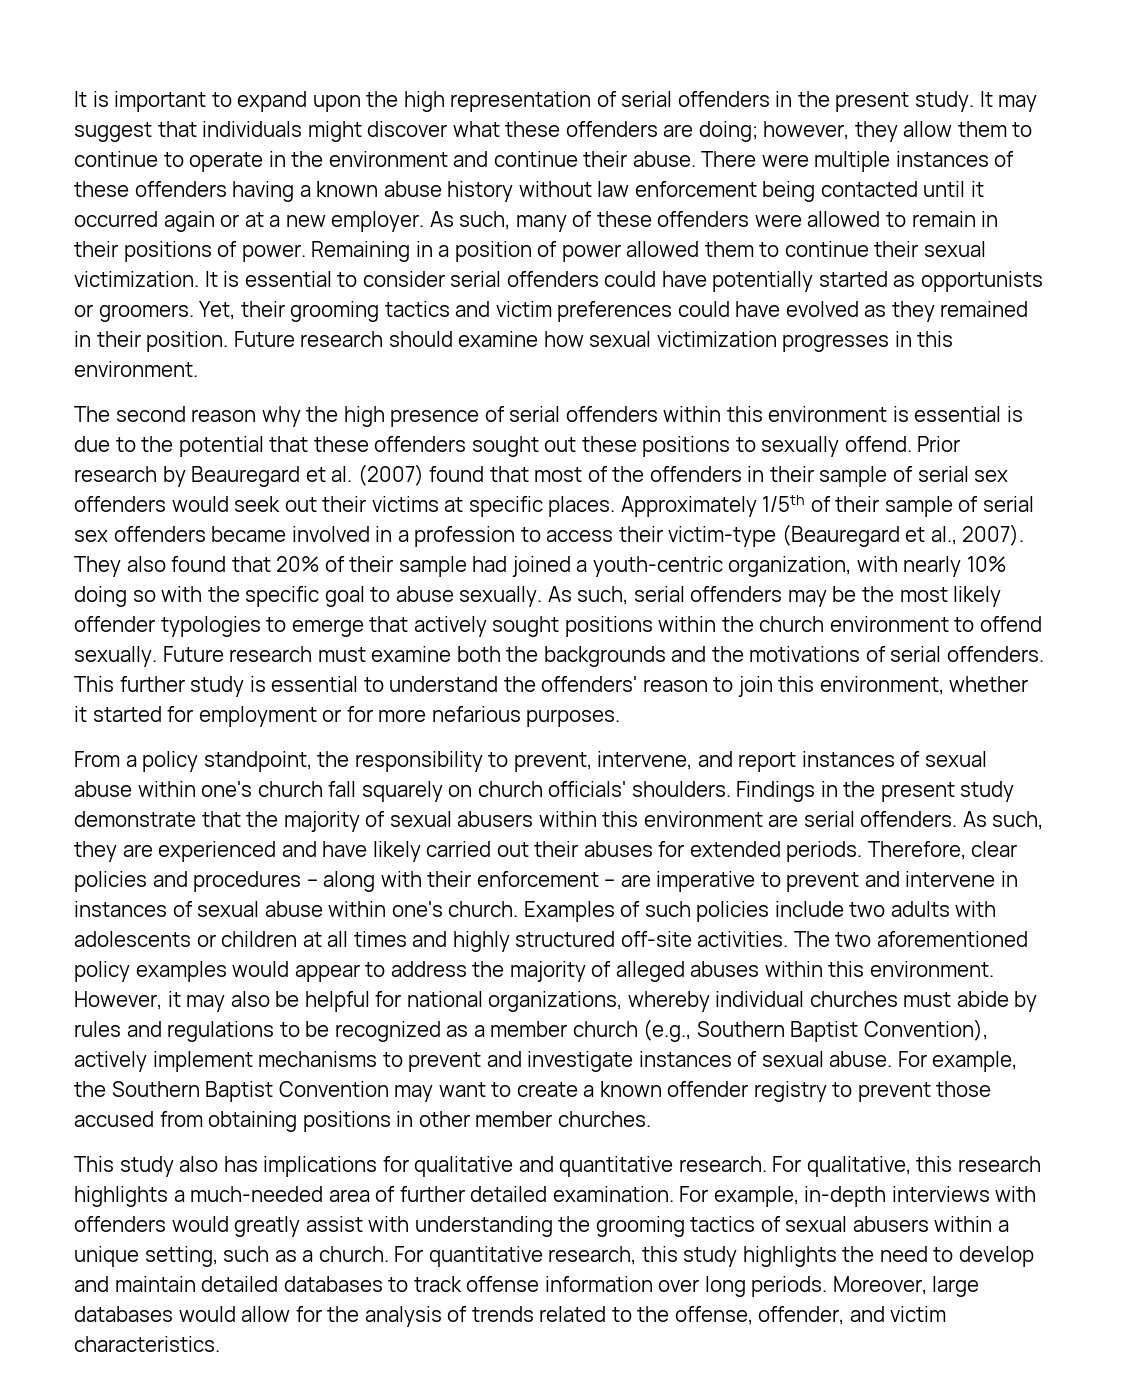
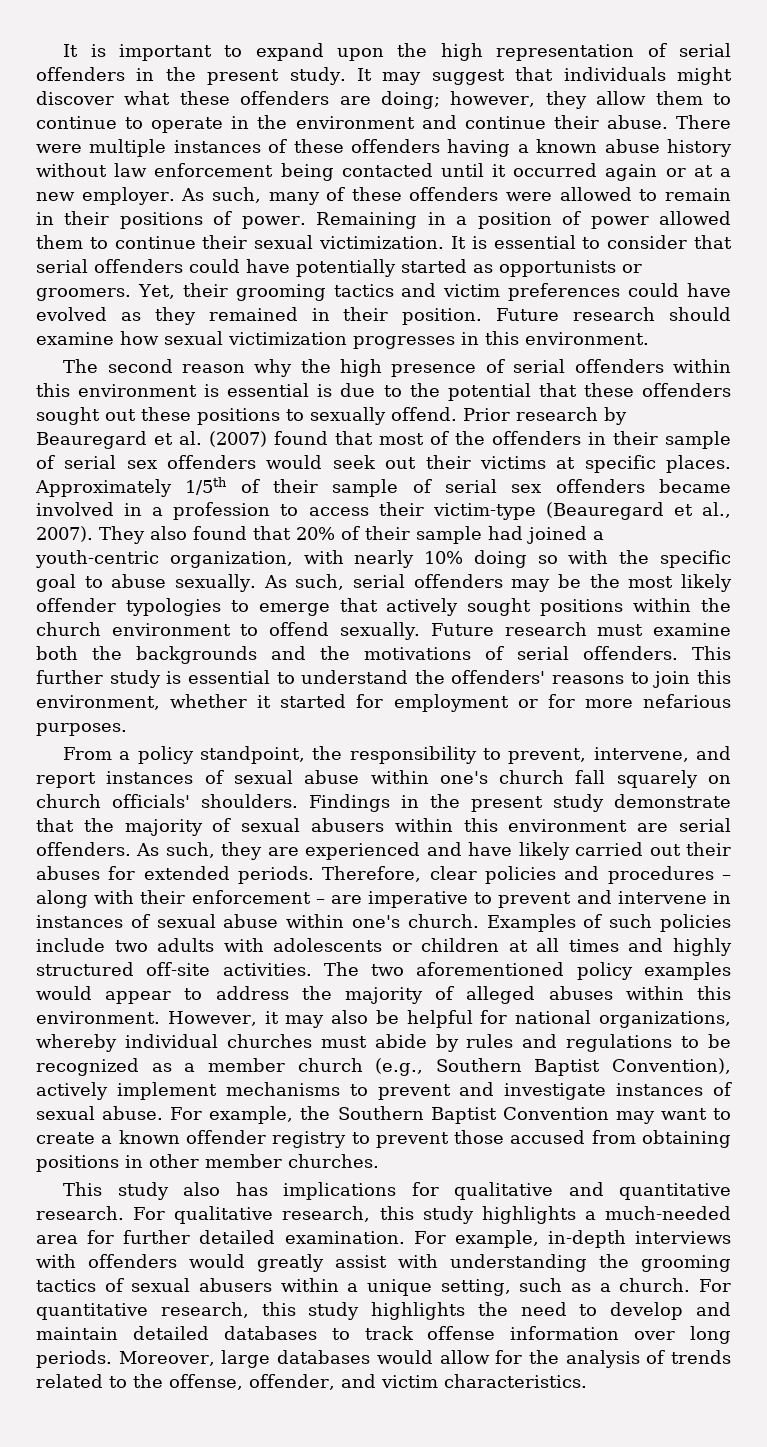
(445, 279) none -> [694,235,733,249] that
[642,679,708,692] reason -> [552,675,625,684] reasons
[806,1156,1041,1177] qualitative, this research -> [174,1206,474,1224] qualitative research, this study
[375,1186,396,1202] of -> [87,1230,115,1244] for

